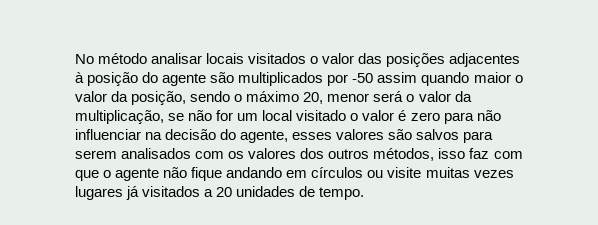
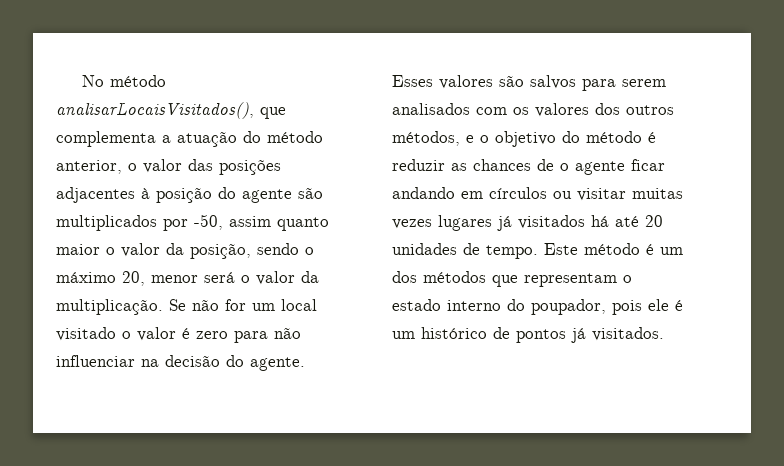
[151,53,307,64] analisar locais visitados -> [56,102,286,119] [56,131,323,147] [56,160,122,174] analisarLocaisVisitados(), que complementa a atuação do método anterior,
[352,72,470,86] -50 assim quando -> [194,214,329,231] -50, assim quanto
[75,110,185,124] multiplicação, se -> [56,299,186,315] multiplicação. Se
[240,130,333,143] agente, esses -> [250,357,305,371] [392,75,433,87] agente. Esses
[438,148,523,159] [75,167,223,181] isso faz com que o agente não fique -> [466,131,656,147] [392,159,665,175] e o objetivo do método é reduzir as chances de o agente ficar
[387,167,422,178] visite -> [577,188,626,201] visitar
[204,189,214,197] a -> [591,215,639,227] há até
(365, 193) none -> [544,243,683,255] [392,271,632,287] [392,299,683,315] [392,327,664,343] Este método é um dos métodos que representam o estado interno do poupador, pois ele é um histórico de pontos já visitados.

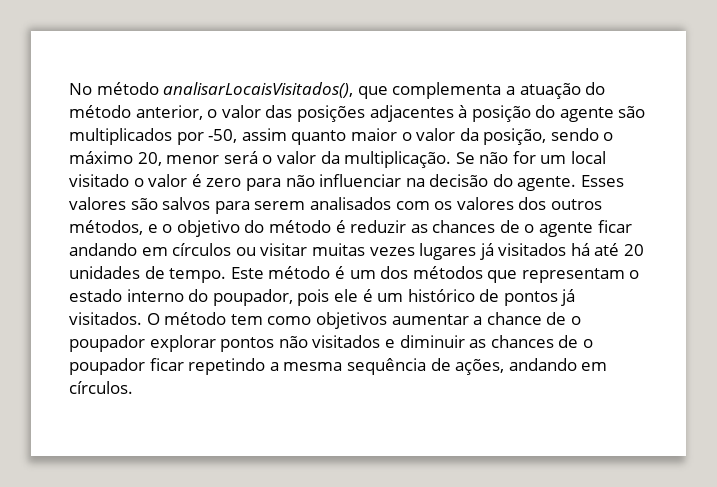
(664, 334) none -> [146,312,581,329] [69,335,593,352] [69,358,608,375] [69,381,133,394] O método tem como objetivos aumentar a chance de o poupador explorar pontos não visitados e diminuir as chances de o poupador ficar repetindo a mesma sequência de ações, andando em círculos.

